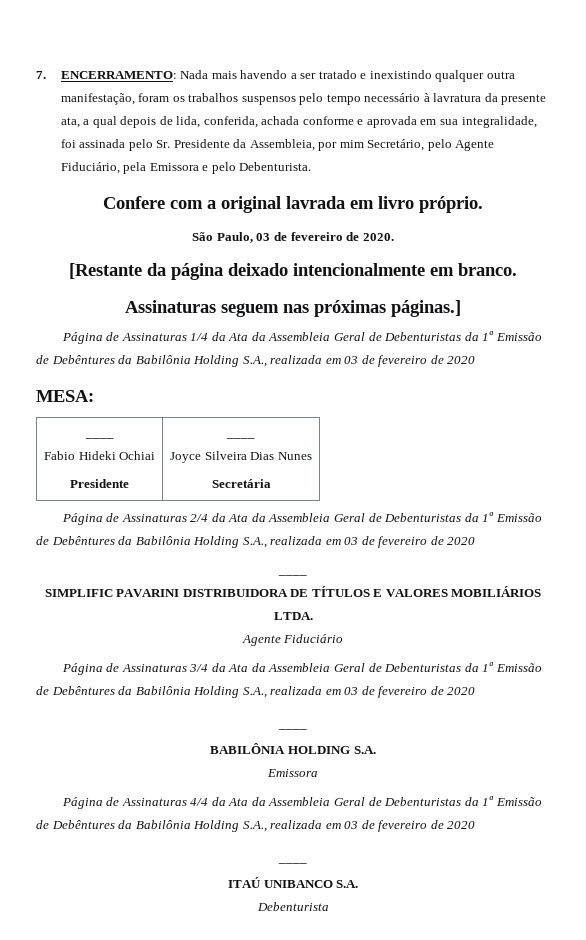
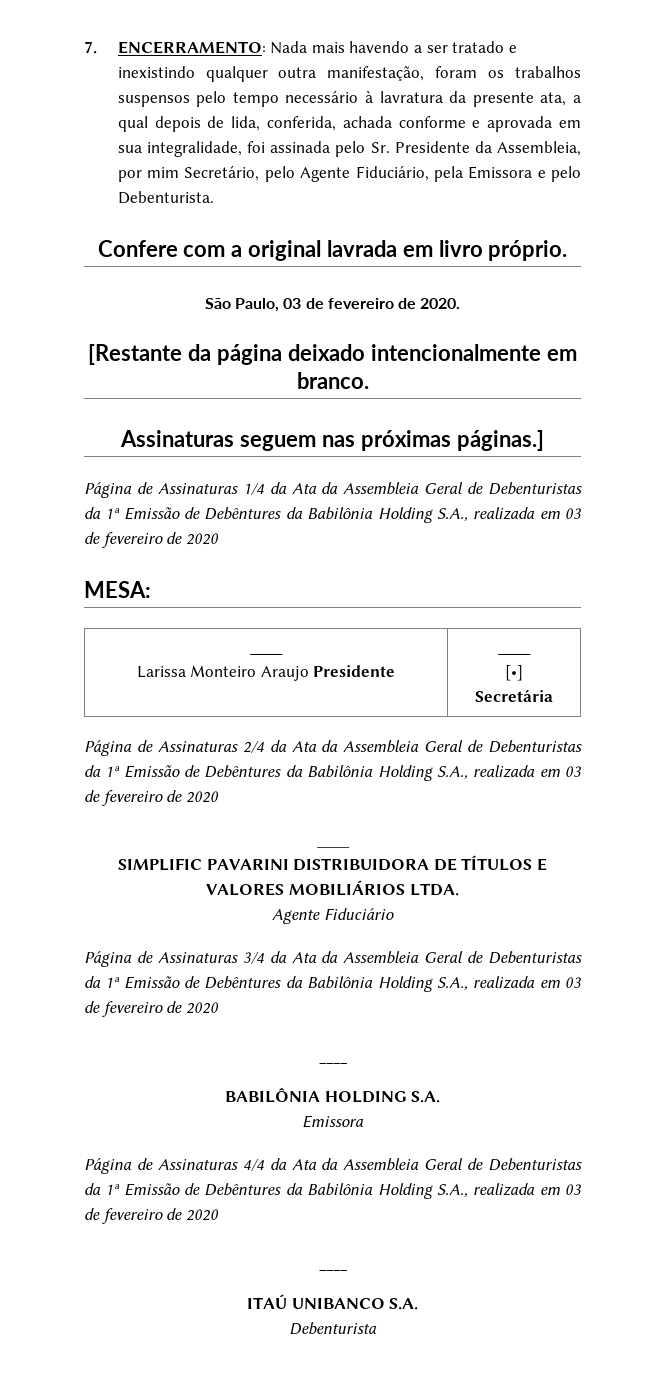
[43,451,156,460] Fabio Hideki Ochiai // -> [136,665,309,681] Larissa Monteiro Araujo
[170,451,312,463] Joyce Silveira Dias Nunes -> [505,665,523,681] [•]

